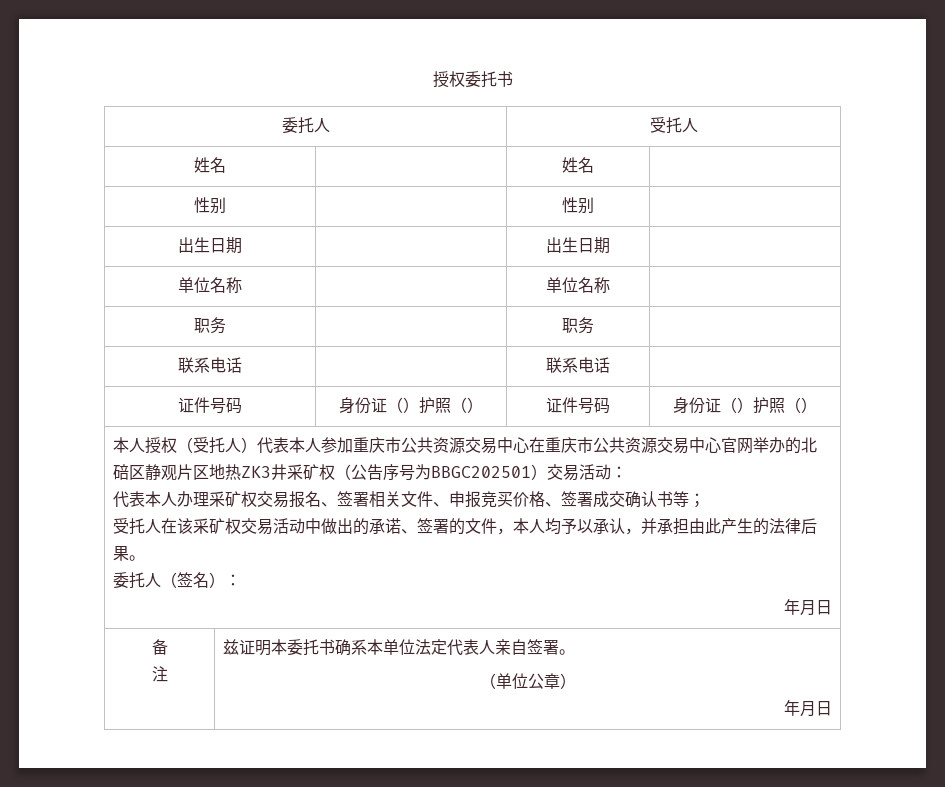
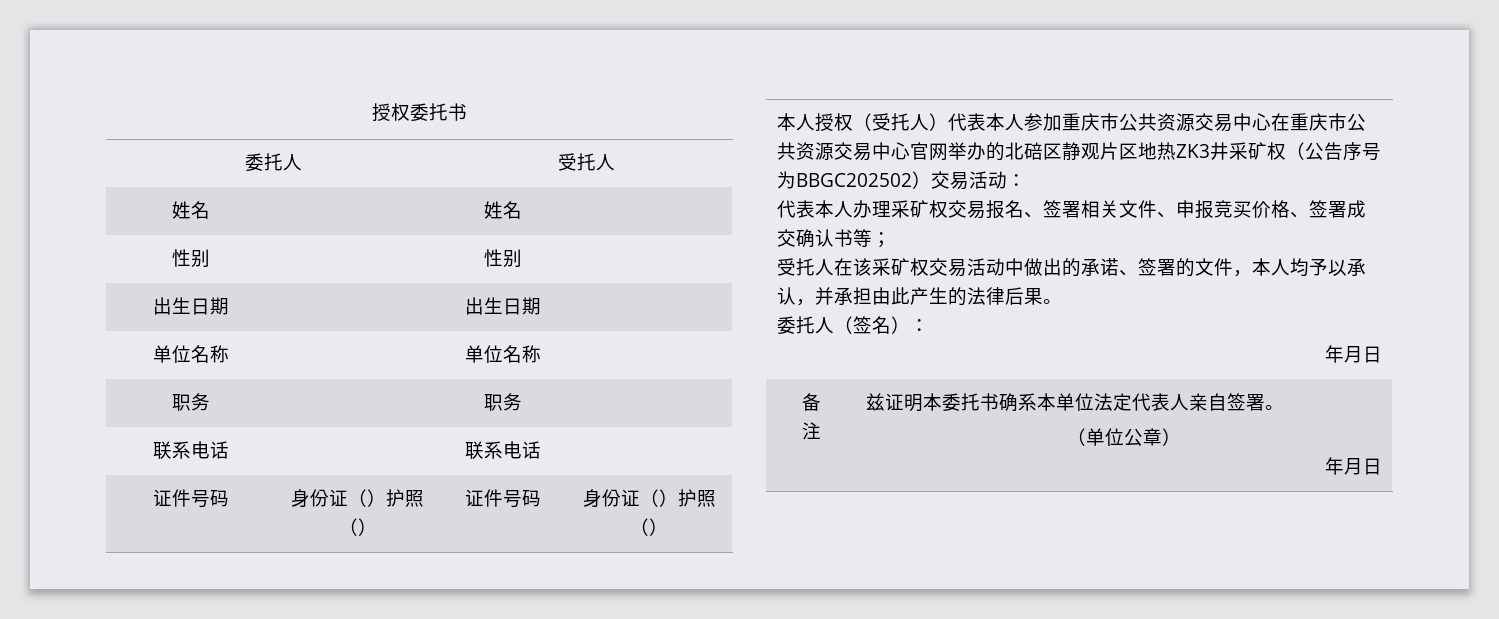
[430,466,531,478] BBGC202501 -> [795,173,912,187] BBGC202502

